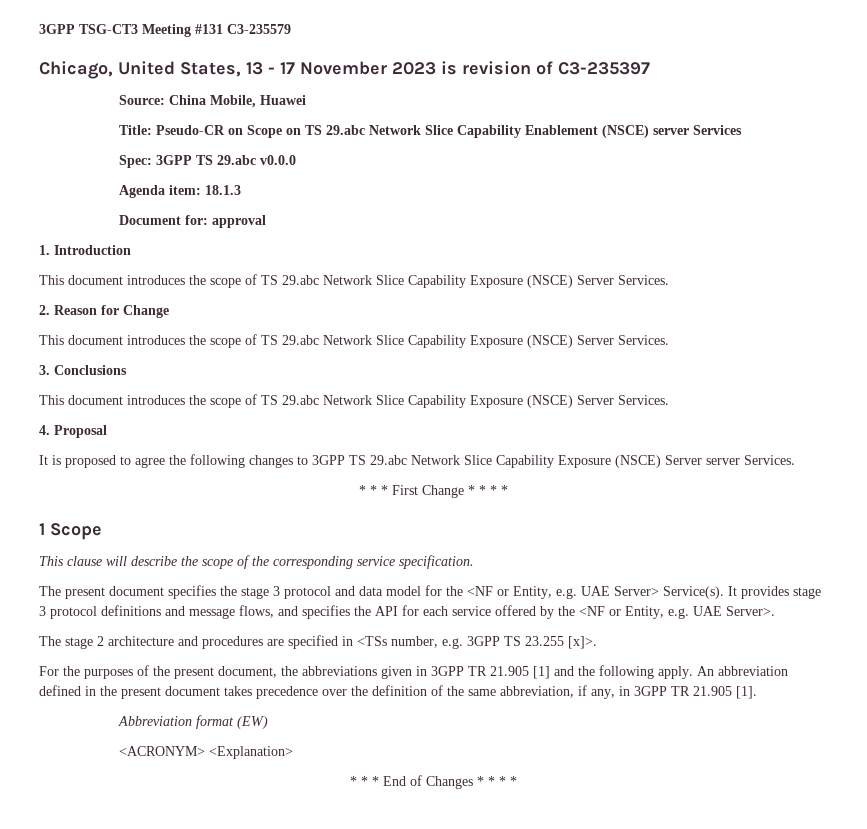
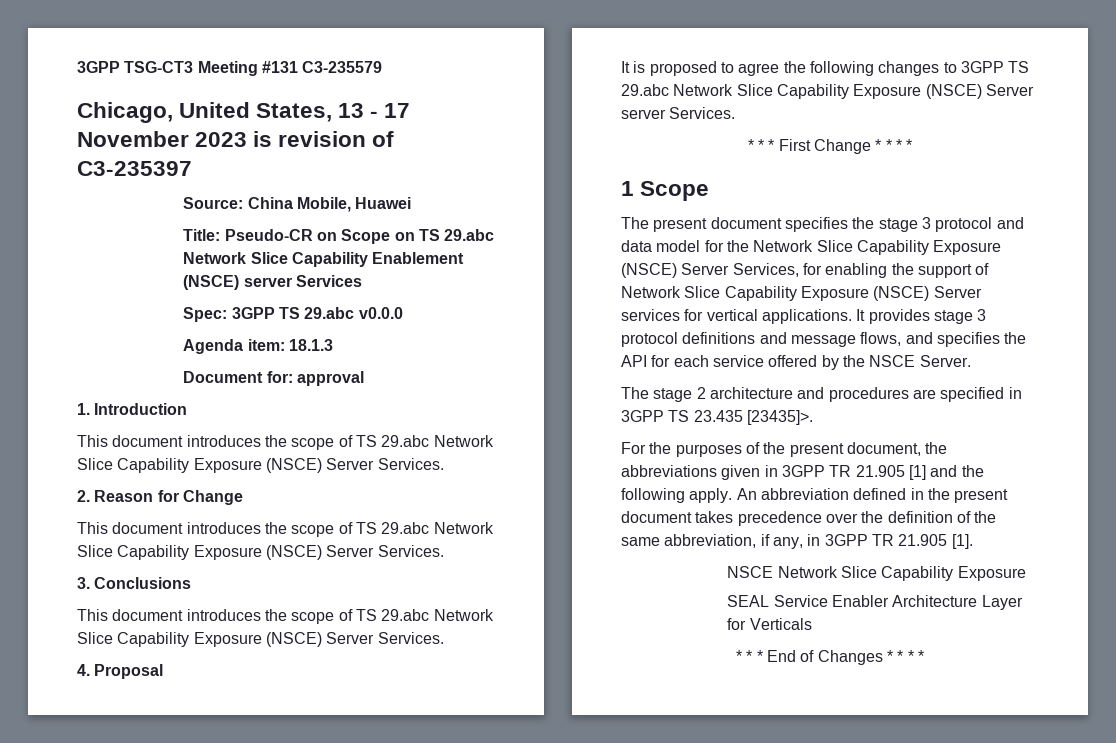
[39,555,474,569] // This clause will describe the scope of the corresponding service specification. -> (710, 191) none
[467,586,724,599] <NF or Entity, e.g. UAE Server> Service(s). -> [753,240,1002,255] [621,263,990,278] [621,286,982,301] [621,309,852,324] Network Slice Capability Exposure (NSCE) Server Services, for enabling the support of Network Slice Capability Exposure (NSCE) Server services for vertical applications.
[579,606,775,619] <NF or Entity, e.g. UAE Server>. -> [869,355,971,367] NSCE Server.
[357,636,597,649] <TSs number, e.g. 3GPP TS 23.255 [x]>. -> [621,410,813,425] 3GPP TS 23.435 [23435]>.
[118,715,269,729] [119,746,294,759] Abbreviation format (EW) // <ACRONYM> <Explanation> -> [727,566,1026,581] [727,595,1023,610] [727,618,812,630] NSCE Network Slice Capability Exposure // SEAL Service Enabler Architecture Layer for Verticals

